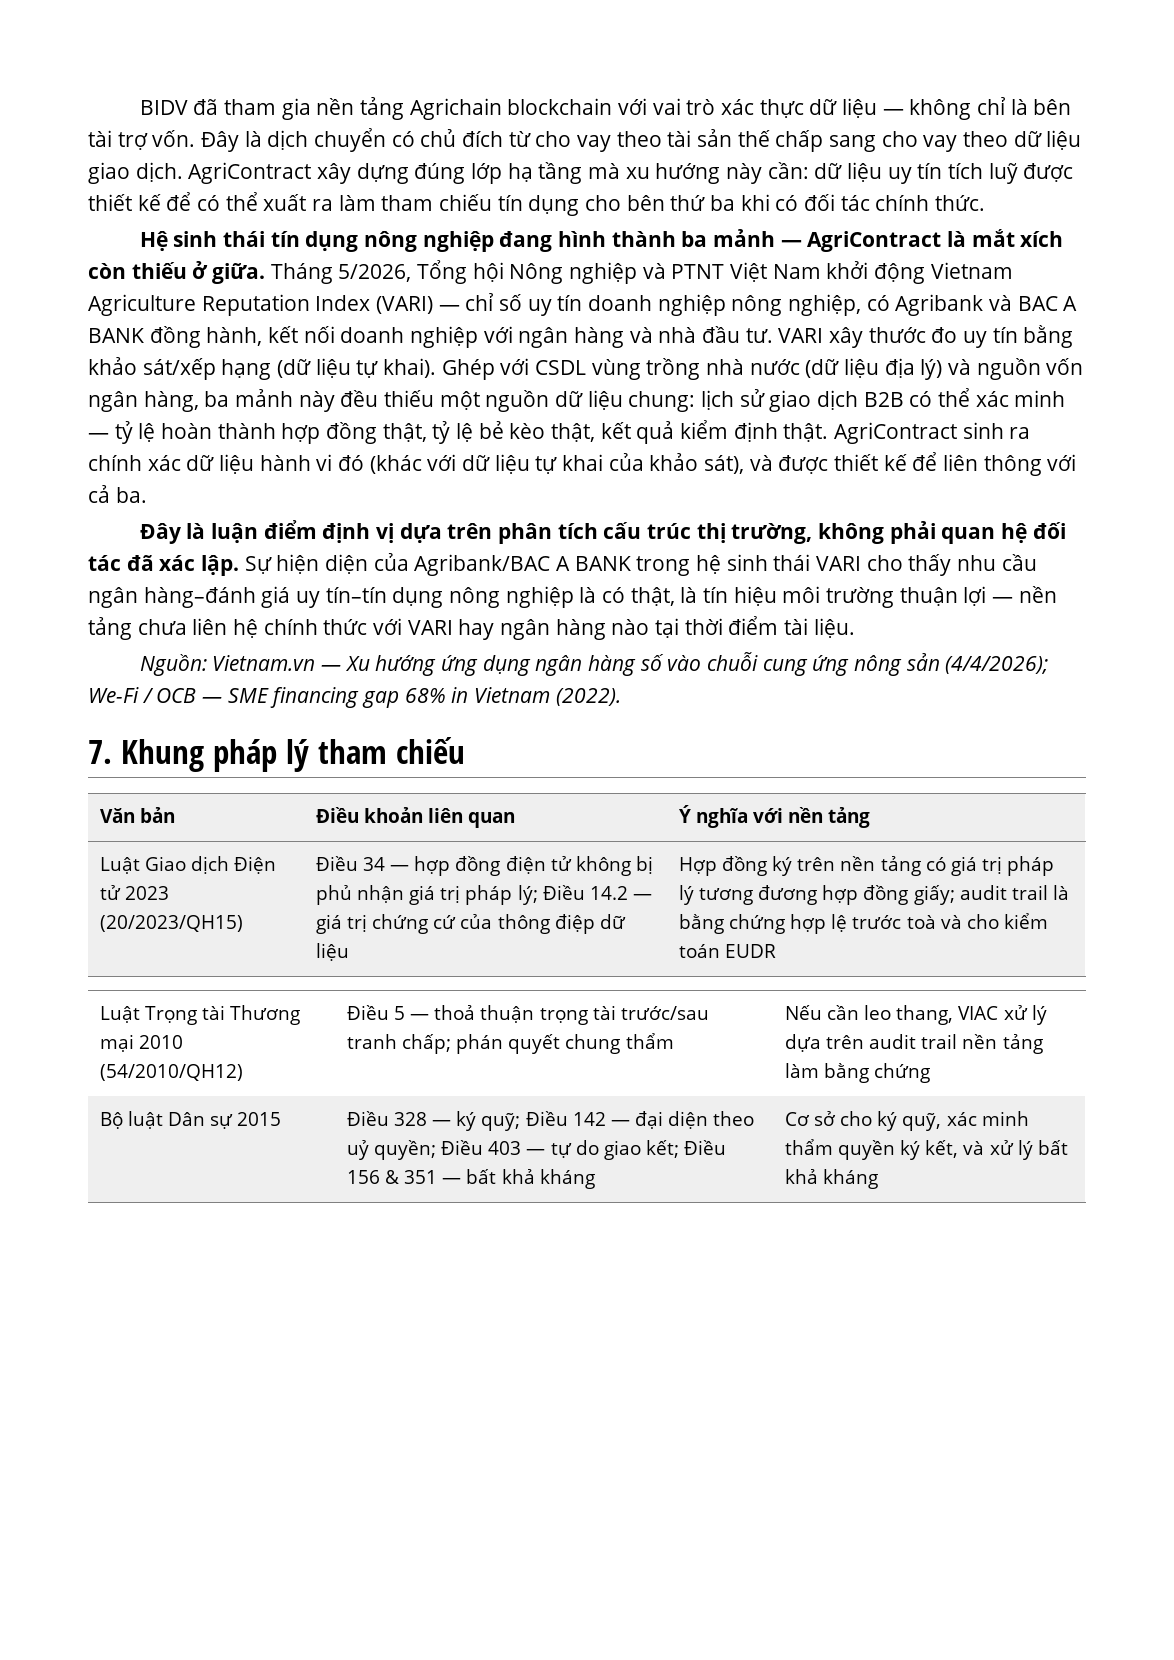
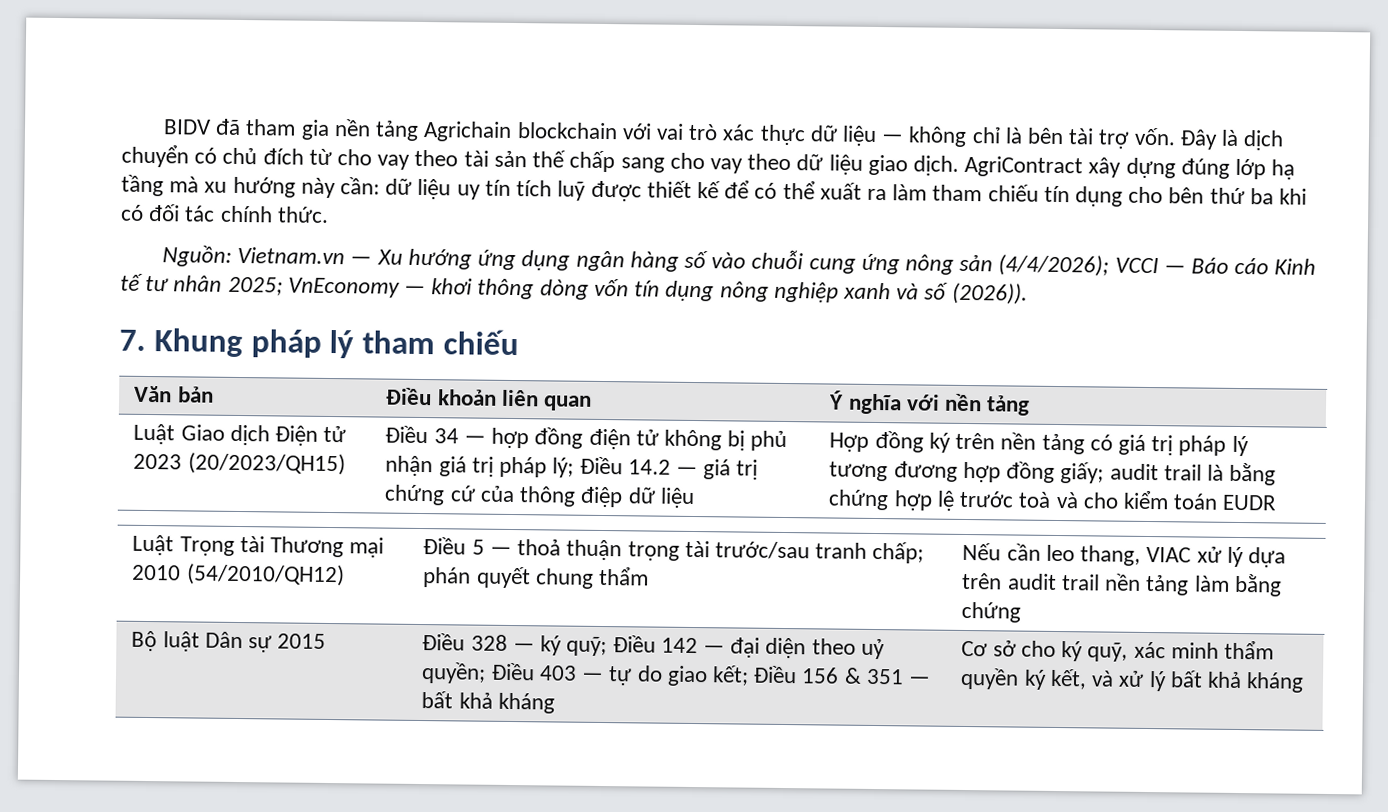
[139,229,1064,252] [88,260,1013,284] [88,293,1078,316] [88,325,1074,348] [88,357,1084,380] [88,388,1066,412] [88,420,1031,444] [88,452,1077,476] [88,485,147,503] [139,520,1066,544] [88,553,1037,576] [88,586,1057,608] [88,616,855,640] // Hệ sinh thái tín dụng nông nghiệp đang hình thành ba mảnh — AgriContract là mắt xích còn thiếu ở giữa. Tháng 5/2026, Tổng hội Nông nghiệp và PTNT Việt Nam khởi động Vietnam Agriculture Reputation Index (VARI) — chỉ số uy tín doanh nghiệp nông nghiệp, có Agribank và BAC A BANK đồng hành, kết nối doanh nghiệp với ngân hàng và nhà đầu tư. VARI xây thước đo uy tín bằng khảo sát/xếp hạng (dữ liệu tự khai). Ghép với CSDL vùng trồng nhà nước (dữ liệu địa lý) và nguồn vốn ngân hàng, ba mảnh này đều thiếu một nguồn dữ liệu chung: lịch sử giao dịch B2B có thể xác minh — tỷ lệ hoàn thành hợp đồng thật, tỷ lệ bẻ kèo thật, kết quả kiểm định thật. AgriContract sinh ra chính xác dữ liệu hành vi đó (khác với dữ liệu tự khai của khảo sát), và được thiết kế để liên thông với cả ba. // Đây là luận điểm định vị dựa trên phân tích cấu trúc thị trường, không phải quan hệ đối tác đã xác lập. Sự hiện diện của Agribank/BAC A BANK trong hệ sinh thái VARI cho thấy nhu cầu ngân hàng–đánh giá uy tín–tín dụng nông nghiệp là có thật, là tín hiệu môi trường thuận lợi — nền tảng chưa liên hệ chính thức với VARI hay ngân hàng nào tại thời điểm tài liệu. -> (329, 214) none
[88,687,621,708] We-Fi / OCB — SME financing gap 68% in Vietnam (2022). -> [1114,257,1317,275] [120,273,1028,305] VCCI — Báo cáo Kinh tế tư nhân 2025; VnEconomy — khơi thông dòng vốn tín dụng nông nghiệp xanh và số (2026)).

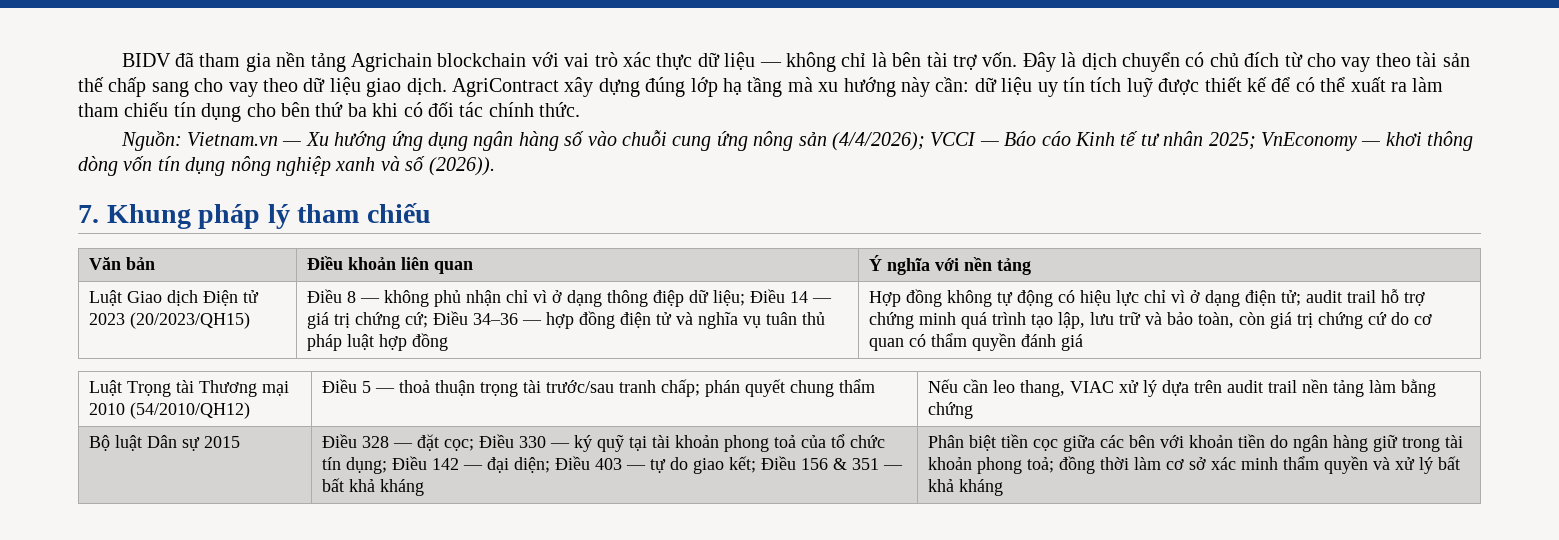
[433,428,459,444] 34 -> [347,289,833,307] [307,311,519,329] 8 — không phủ nhận chỉ vì ở dạng thông điệp dữ liệu; Điều 14 — giá trị chứng cứ; Điều 34–36
[663,429,788,452] [385,455,759,480] [384,484,695,509] [829,430,1249,457] [829,461,1277,486] [828,489,1278,511] không bị phủ nhận giá trị pháp lý; Điều 14.2 — giá trị chứng cứ của thông điệp dữ liệu | Hợp đồng ký trên nền tảng có giá trị pháp lý tương đương hợp đồng giấy; audit trail là bằng chứng hợp lệ trước toà và cho kiểm toán EUDR -> [676,312,826,329] [307,333,449,351] [869,289,1426,307] [869,312,1433,329] [869,333,1084,351] và nghĩa vụ tuân thủ pháp luật hợp đồng | Hợp đồng không tự động có hiệu lực chỉ vì ở dạng điện tử; audit trail hỗ trợ chứng minh quá trình tạo lập, lưu trữ và bảo toàn, còn giá trị chứng cứ do cơ quan có thẩm quyền đánh giá
[540,635,885,660] [421,662,487,684] ký quỹ; Điều 142 — đại diện theo uỷ quyền; -> [417,434,886,452] [322,456,551,474] đặt cọc; Điều 330 — ký quỹ tại tài khoản phong toả của tổ chức tín dụng; Điều 142 — đại diện;
[961,640,1129,662] Cơ sở cho ký quỹ, -> [928,434,1464,452] [928,456,1207,474] Phân biệt tiền cọc giữa các bên với khoản tiền do ngân hàng giữ trong tài khoản phong toả; đồng thời làm cơ sở
[1023,668,1087,690] ký kết, -> (1369, 465) none

